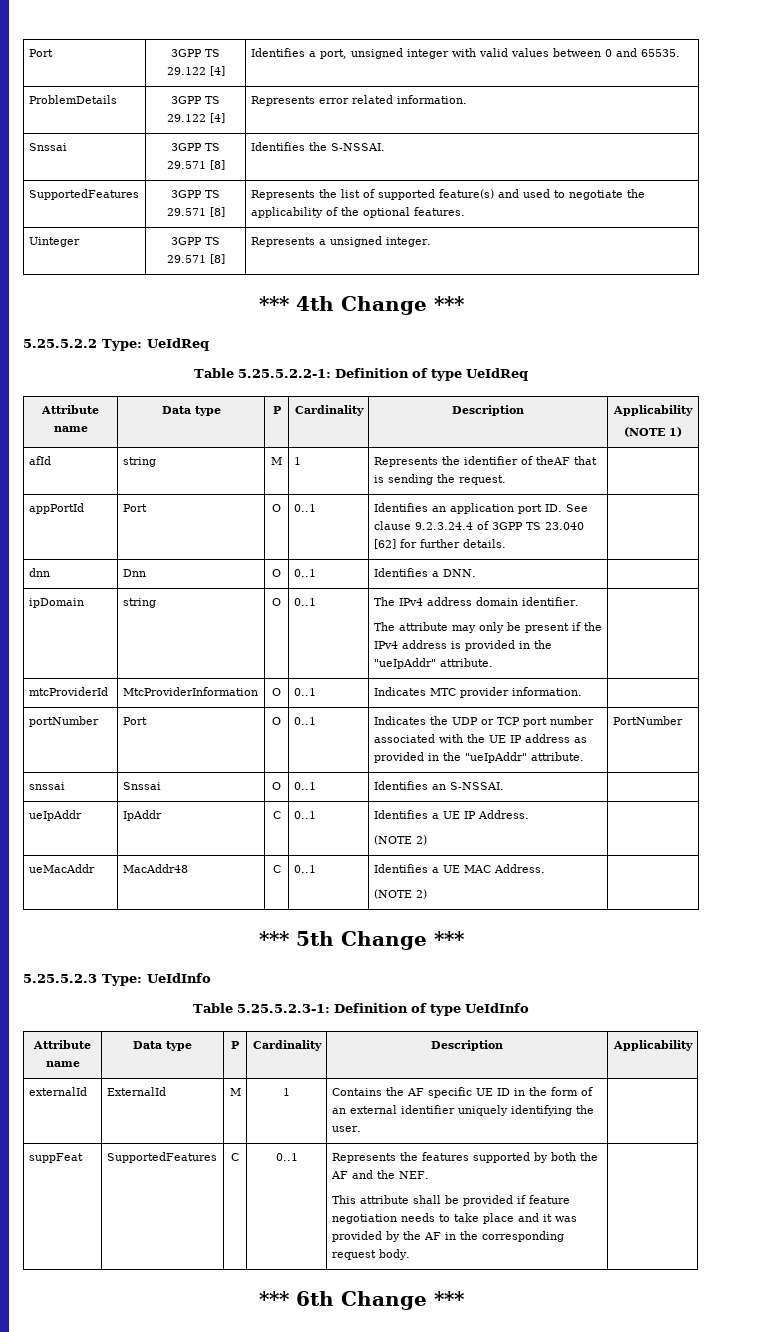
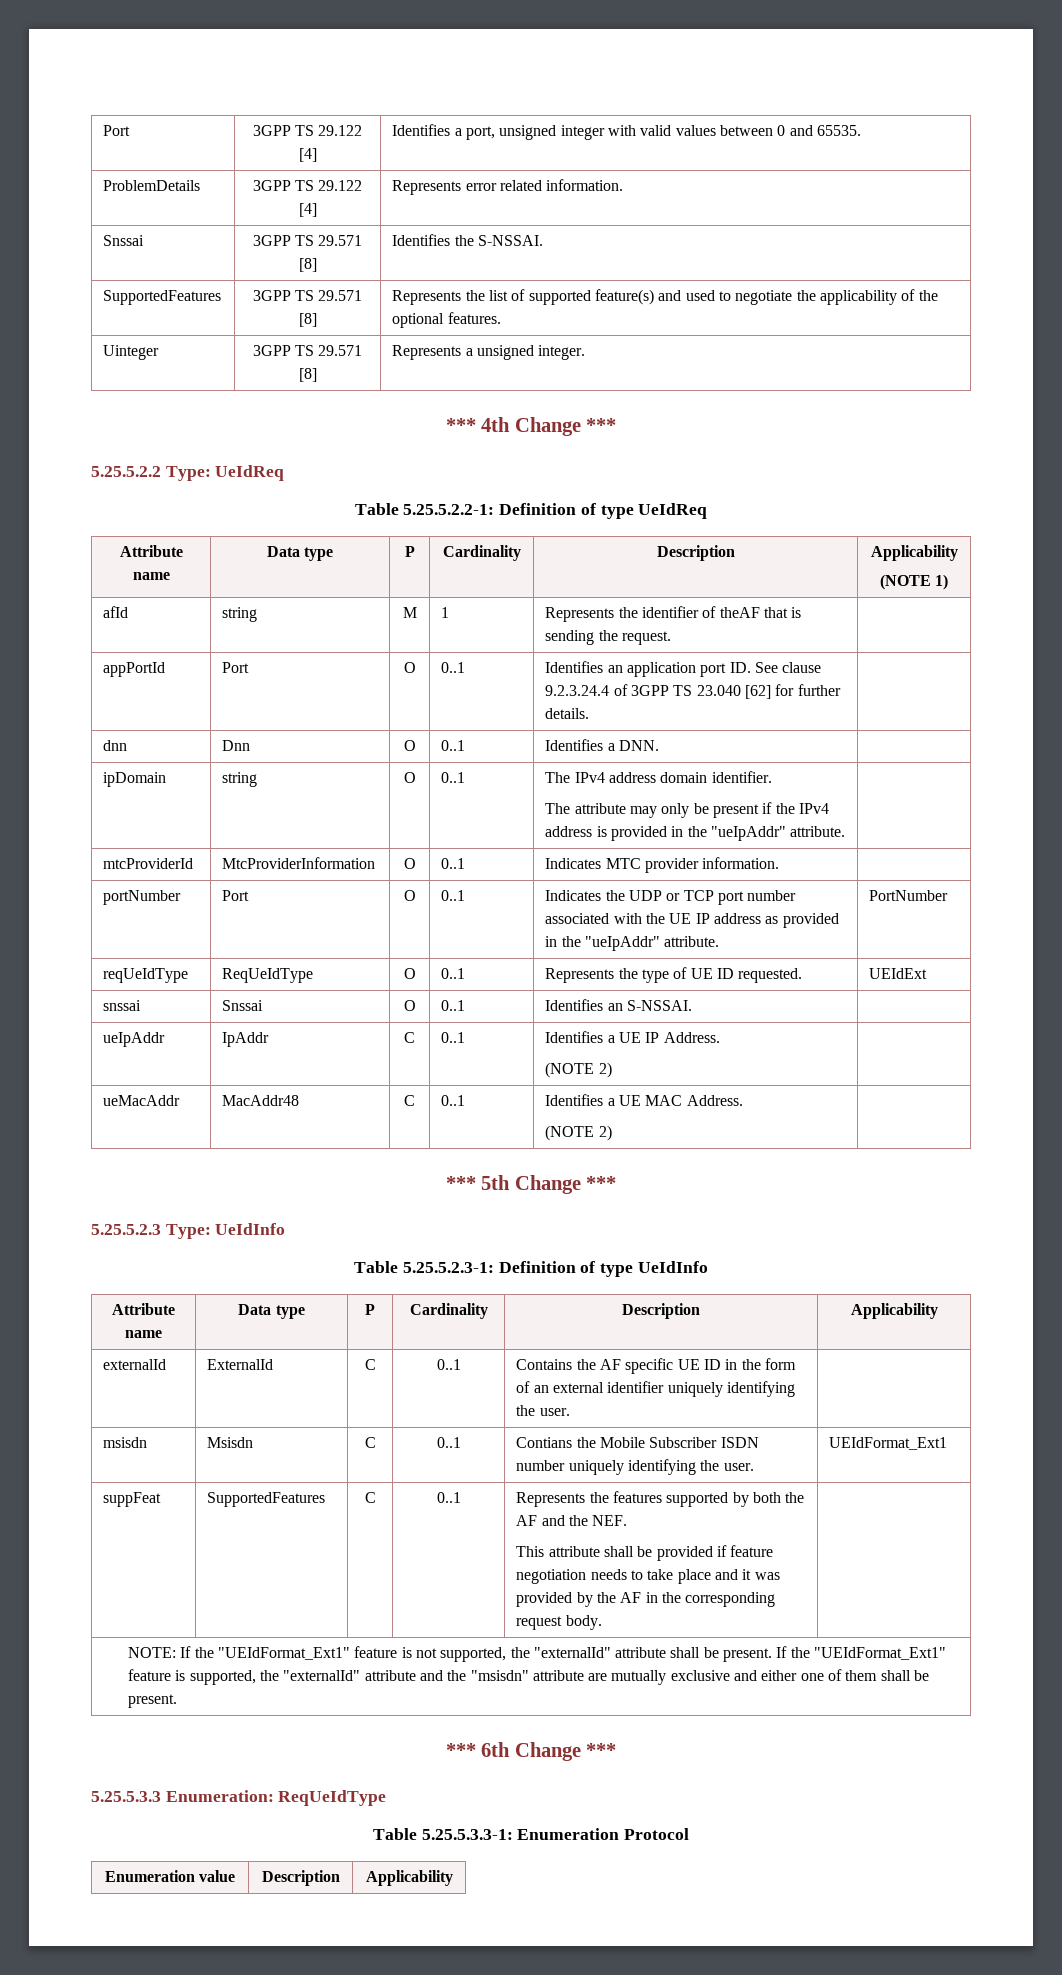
(683, 720) none -> [103,968,189,983] [222,968,314,983] [403,968,416,979] [441,968,466,979] [545,967,803,983] [869,968,928,979] // reqUeIdType | ReqUeIdType | O | 0..1 | Represents the type of UE ID requested. | UEIdExt
[229,1088,241,1096] [283,1088,290,1096] M | 1 -> [364,1359,376,1370] [436,1359,461,1370] C | 0..1
(361, 1129) none -> [103,1437,148,1448] [207,1437,254,1448] [364,1437,376,1448] [436,1437,461,1448] [516,1437,759,1448] [516,1459,754,1475] [829,1437,948,1450] // msisdn | Msisdn | C | 0..1 | Contians the Mobile Subscriber ISDN number uniquely identifying the user. | UEIdFormat_Ext1
[258,1291,465,1310] // *** 6th Change *** -> [127,1646,947,1662] [127,1669,930,1685] [127,1694,177,1708] [445,1742,617,1761] [91,1790,387,1806] [372,1828,690,1840] [104,1870,236,1882] [261,1870,340,1886] [365,1870,453,1886] // NOTE: If the "UEIdFormat_Ext1" feature is not supported, the "externalId" attribute shall be present. If the "UEIdFormat_Ext1" feature is supported, the "externalId" attribute and the "msisdn" attribute are mutually exclusive and either one of them shall be present. // *** 6th Change *** // 5.25.5.3.3 Enumeration: ReqUeIdType // Table 5.25.5.3.3-1: Enumeration Protocol // Enumeration value | Description | Applicability

